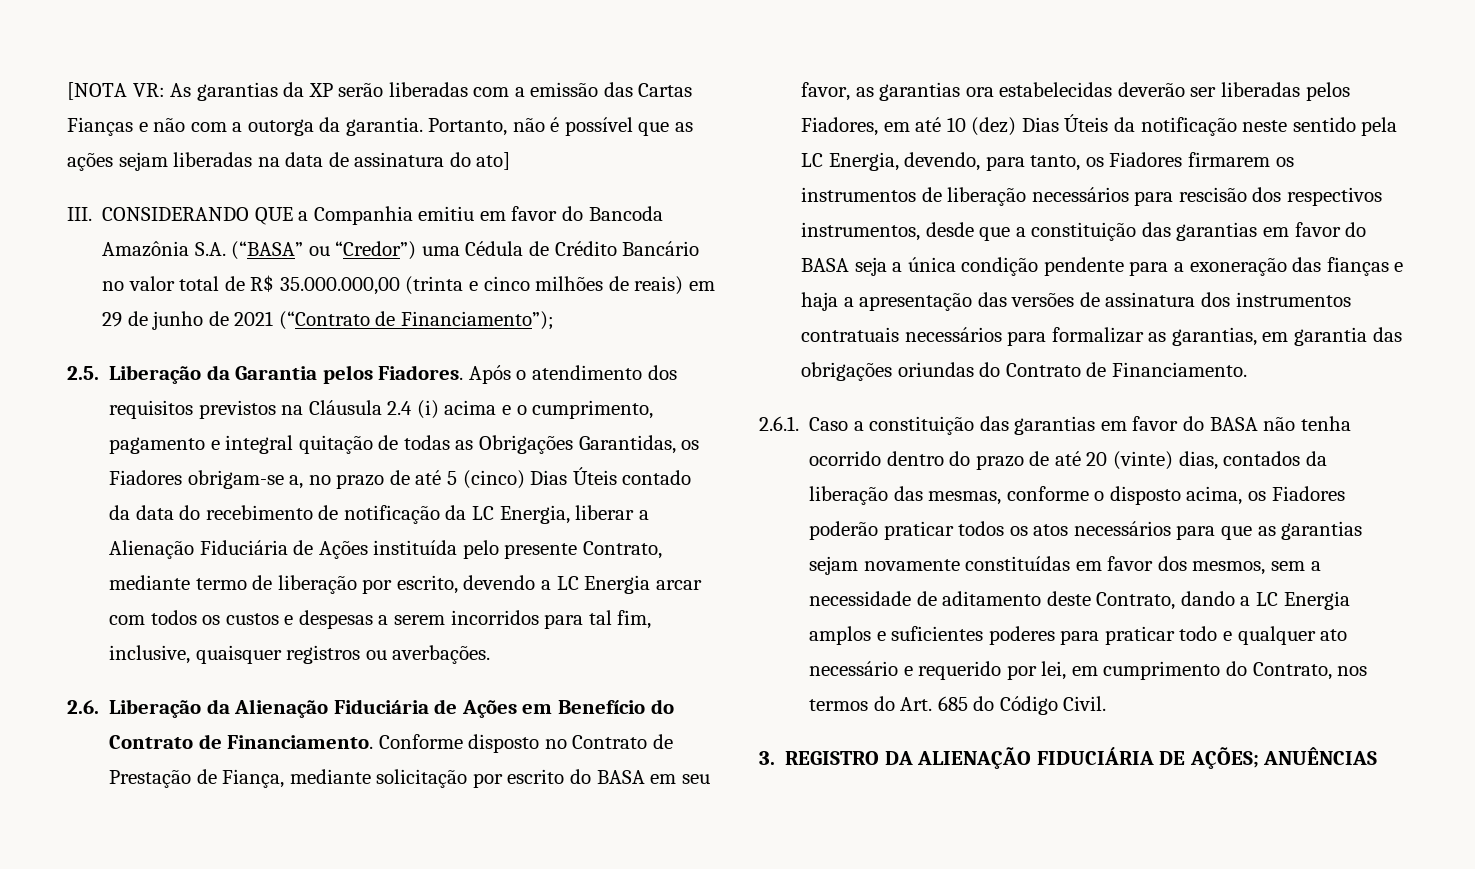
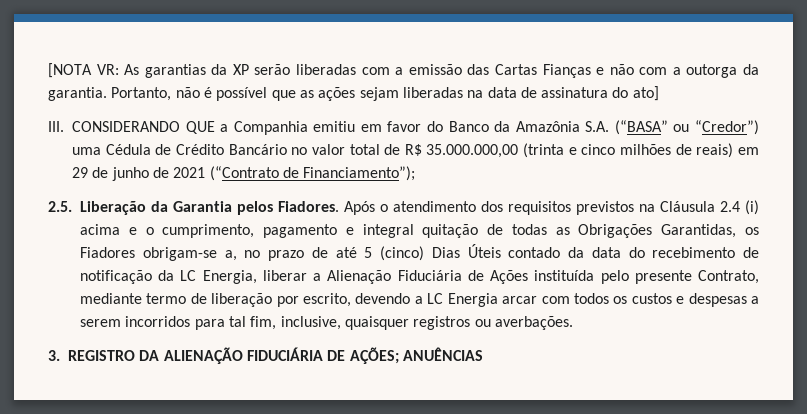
[588,206,663,221] Bancoda -> [448,121,511,132] Banco da
[67,699,674,718] [109,734,673,753] [109,769,710,788] [801,82,1350,101] [801,114,1398,136] [801,152,1294,171] [801,187,1382,206] [801,222,1367,241] [801,257,1404,276] [801,292,1351,311] [801,327,1402,346] [801,362,1247,381] [759,416,1351,435] [809,451,1327,470] [809,486,1345,505] [809,521,1363,540] [809,556,1321,575] [809,591,1350,610] [809,626,1348,645] [809,661,1368,680] [809,696,1107,715] // 2.6. Liberação da Alienação Fiduciária de Ações em Benefício do Contrato de Financiamento. Conforme disposto no Contrato de Prestação de Fiança, mediante solicitação por escrito do BASA em seu favor, as garantias ora estabelecidas deverão ser liberadas pelos Fiadores, em até 10 (dez) Dias Úteis da notificação neste sentido pela LC Energia, devendo, para tanto, os Fiadores firmarem os instrumentos de liberação necessários para rescisão dos respectivos instrumentos, desde que a constituição das garantias em favor do BASA seja a única condição pendente para a exoneração das fianças e haja a apresentação das versões de assinatura dos instrumentos contratuais necessários para formalizar as garantias, em garantia das obrigações oriundas do Contrato de Financiamento. // 2.6.1. Caso a constituição das garantias em favor do BASA não tenha ocorrido dentro do prazo de até 20 (vinte) dias, contados da liberação das mesmas, conforme o disposto acima, os Fiadores poderão praticar todos os atos necessários para que as garantias sejam novamente constituídas em favor dos mesmos, sem a necessidade de aditamento deste Contrato, dando a LC Energia amplos e suficientes poderes para praticar todo e qualquer ato necessário e requerido por lei, em cumprimento do Contrato, nos termos do Art. 685 do Código Civil. -> (573, 323) none

